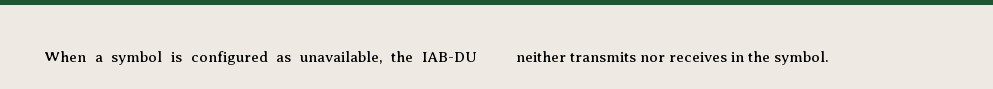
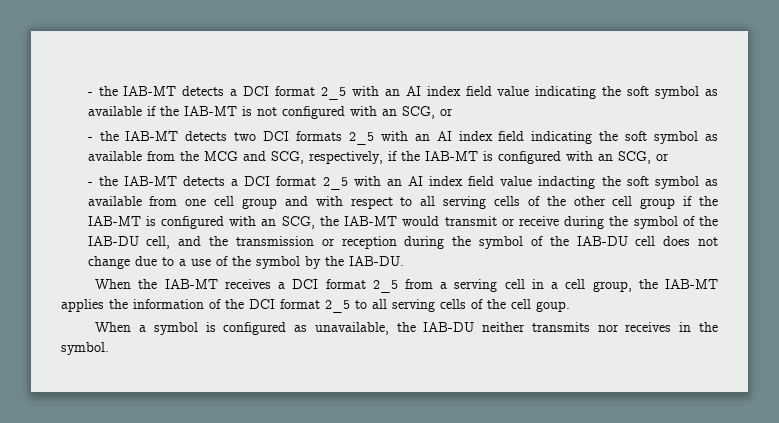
(44, 56) none -> [87,86,718,100] [87,106,453,119] [87,131,719,145] [87,151,669,164] [87,176,719,190] [87,196,719,209] [87,216,718,229] [87,236,718,249] [87,256,404,269] [95,279,718,293] [61,299,570,313] - the IAB-MT detects a DCI format 2_5 with an AI index field value indicating the soft symbol as available if the IAB-MT is not configured with an SCG, or // - the IAB-MT detects two DCI formats 2_5 with an AI index field indicating the soft symbol as available from the MCG and SCG, respectively, if the IAB-MT is configured with an SCG, or // - the IAB-MT detects a DCI format 2_5 with an AI index field value indacting the soft symbol as available from one cell group and with respect to all serving cells of the other cell group if the IAB-MT is configured with an SCG, the IAB-MT would transmit or receive during the symbol of the IAB-DU cell, and the transmission or reception during the symbol of the IAB-DU cell does not change due to a use of the symbol by the IAB-DU. // When the IAB-MT receives a DCI format 2_5 from a serving cell in a cell group, the IAB-MT applies the information of the DCI format 2_5 to all serving cells of the cell goup. //

